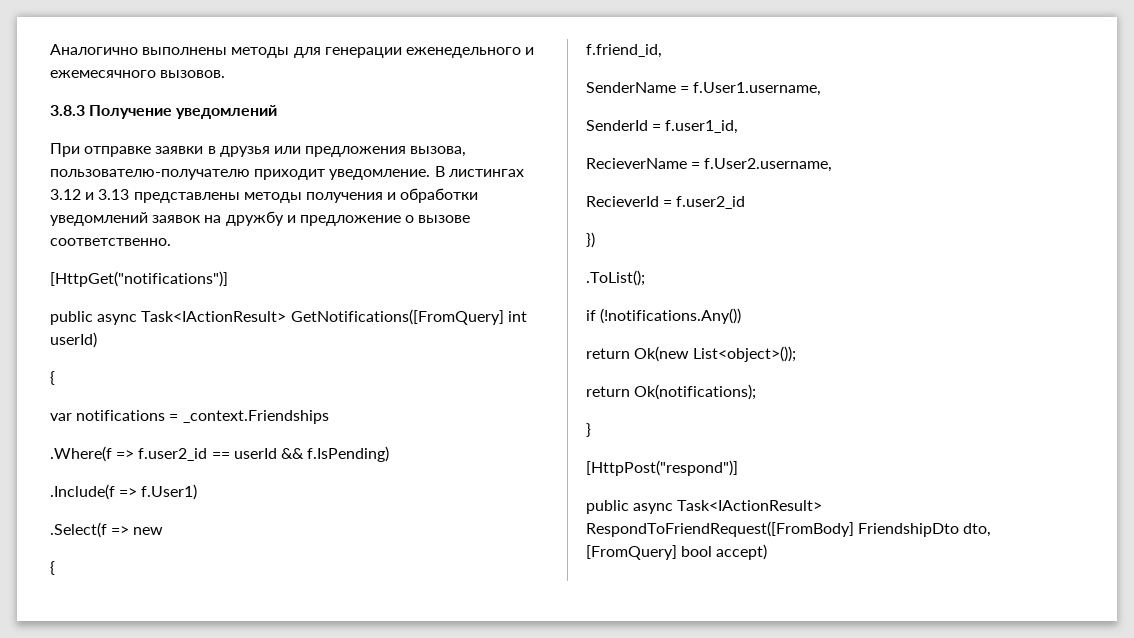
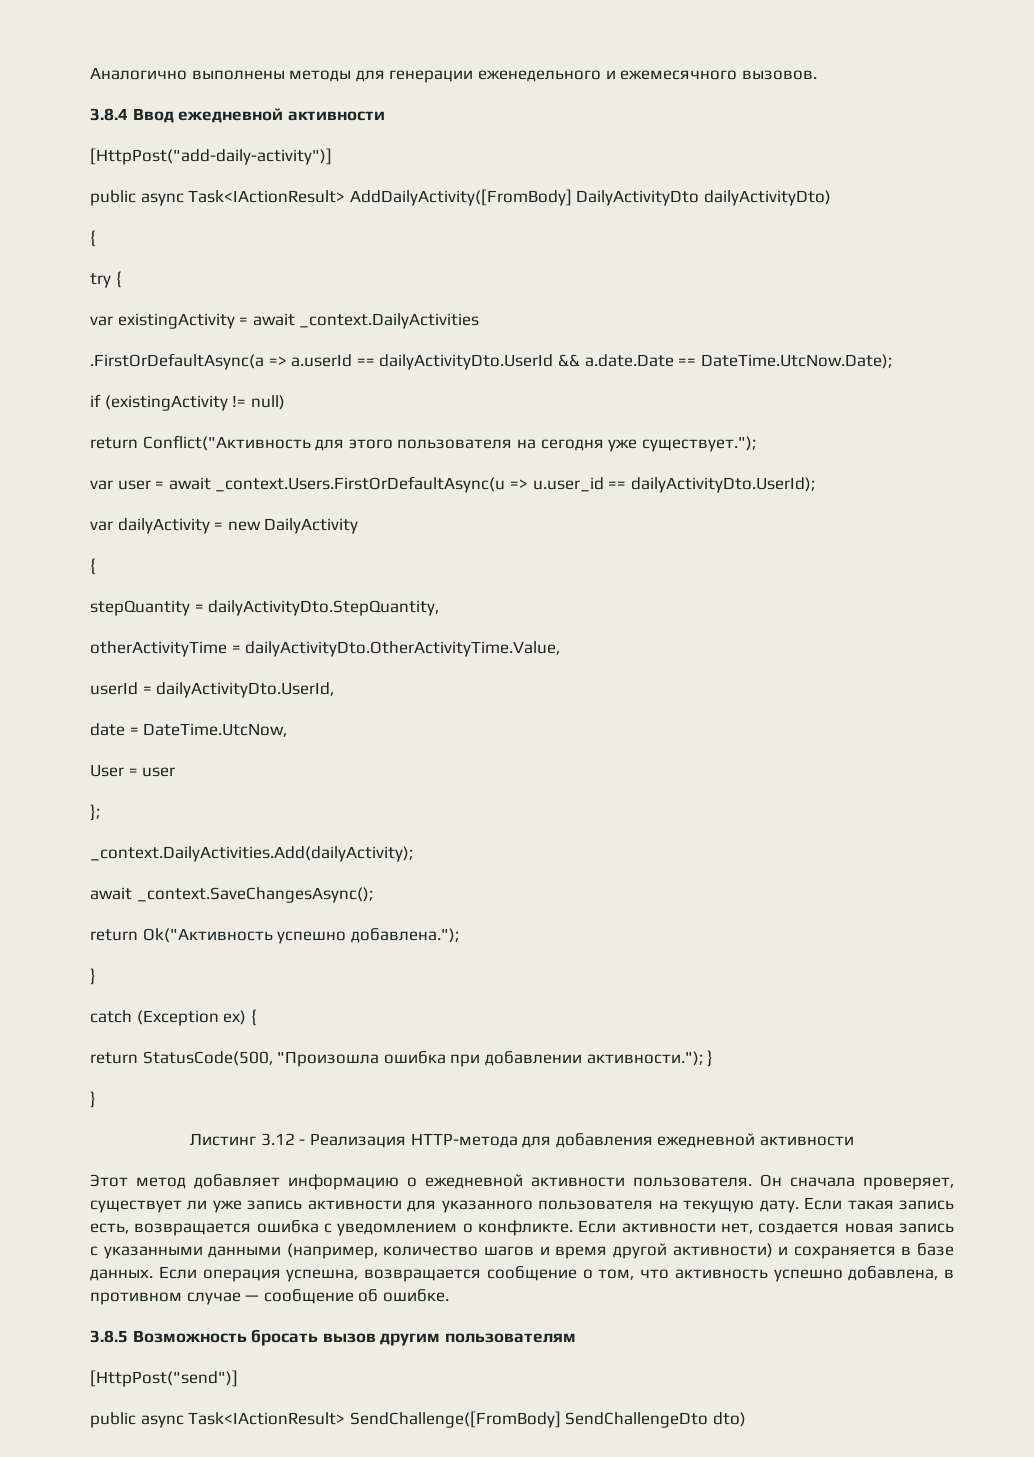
[50,105,278,119] [50,143,467,157] [50,166,524,180] [50,188,479,203] [50,211,471,226] [50,238,171,246] [50,271,228,287] [50,309,527,325] [50,332,97,348] [50,371,55,385] [50,410,329,424] [50,446,390,462] [50,484,198,500] [50,522,130,538] 3.8.3 Получение уведомлений // При отправке заявки в друзья или предложения вызова, пользователю-получателю приходит уведомление. В листингах 3.12 и 3.13 представлены методы получения и обработки уведомлений заявок на дружбу и предложение о вызове соответственно. // [HttpGet("notifications")] // public async Task<IActionResult> GetNotifications([FromQuery] int userId) // { // var notifications = _context.Friendships // .Where(f => f.user2_id == userId && f.IsPending) // .Include(f => f.User1) // .Select(f => -> [90,108,385,123] [90,148,332,165] [90,189,831,206] [90,230,96,247] [90,271,122,288] [90,313,480,329] [90,353,892,370] [90,394,285,411] [90,435,756,452] [90,476,815,493] [90,518,224,534] 3.8.4 Ввод ежедневной активности // [HttpPost("add-daily-activity")] // public async Task<IActionResult> AddDailyActivity([FromBody] DailyActivityDto dailyActivityDto) // { // try { // var existingActivity = await _context.DailyActivities // .FirstOrDefaultAsync(a => a.userId == dailyActivityDto.UserId && a.date.Date == DateTime.UtcNow.Date); // if (existingActivity != null) // return Conflict("Активность для этого пользователя на сегодня уже существует."); // var user = await _context.Users.FirstOrDefaultAsync(u => u.user_id == dailyActivityDto.UserId); // var dailyActivity =
[50,561,55,575] [586,44,662,58] [586,82,822,96] [586,120,739,134] [586,158,833,172] [586,196,746,209] [586,232,595,248] [586,270,645,286] [586,308,742,324] [586,346,797,362] [586,384,757,400] [586,423,591,437] [586,460,738,476] [586,500,823,514] [586,521,992,537] [586,544,768,560] // { // f.friend_id, // SenderName = f.User1.username, // SenderId = f.user1_id, // RecieverName = f.User2.username, // RecieverId = f.user2_id // }) // .ToList(); // if (!notifications.Any()) // return Ok(new List<object>()); // return Ok(notifications); // } // [HttpPost("respond")] // public async Task<IActionResult> RespondToFriendRequest([FromBody] FriendshipDto dto, [FromQuery] bool accept) -> [264,518,359,534] [90,558,96,575] [90,600,440,616] [90,641,561,657] [90,682,335,698] [90,723,288,737] [90,764,176,777] [90,804,100,821] [90,846,413,862] [90,887,373,903] [90,928,459,944] [90,968,96,985] [90,1009,257,1026] [90,1050,714,1067] [90,1091,96,1108] [190,1133,854,1148] [90,1174,954,1190] [90,1197,954,1213] [90,1220,955,1236] [90,1243,954,1259] [90,1266,954,1282] [90,1289,449,1305] [90,1329,576,1346] [90,1370,238,1387] [90,1411,746,1428] DailyActivity // { // stepQuantity = dailyActivityDto.StepQuantity, // otherActivityTime = dailyActivityDto.OtherActivityTime.Value, // userId = dailyActivityDto.UserId, // date = DateTime.UtcNow, // User = user // }; // _context.DailyActivities.Add(dailyActivity); // await _context.SaveChangesAsync(); // return Ok("Активность успешно добавлена."); // } // catch (Exception ex) { // return StatusCode(500, "Произошла ошибка при добавлении активности."); } // } // Листинг 3.12 - Реализация HTTP-метода для добавления ежедневной активности // Этот метод добавляет информацию о ежедневной активности пользователя. Он сначала проверяет, существует ли уже запись активности для указанного пользователя на текущую дату. Если такая запись есть, возвращается ошибка с уведомлением о конфликте. Если активности нет, создается новая запись с указанными данными (например, количество шагов и время другой активности) и сохраняется в базе данных. Если операция успешна, возвращается сообщение о том, что активность успешно добавлена, в противном случае — сообщение об ошибке. // 3.8.5 Возможность бросать вызов другим пользователям // [HttpPost("send")] // public async Task<IActionResult> SendChallenge([FromBody] SendChallengeDto dto)

